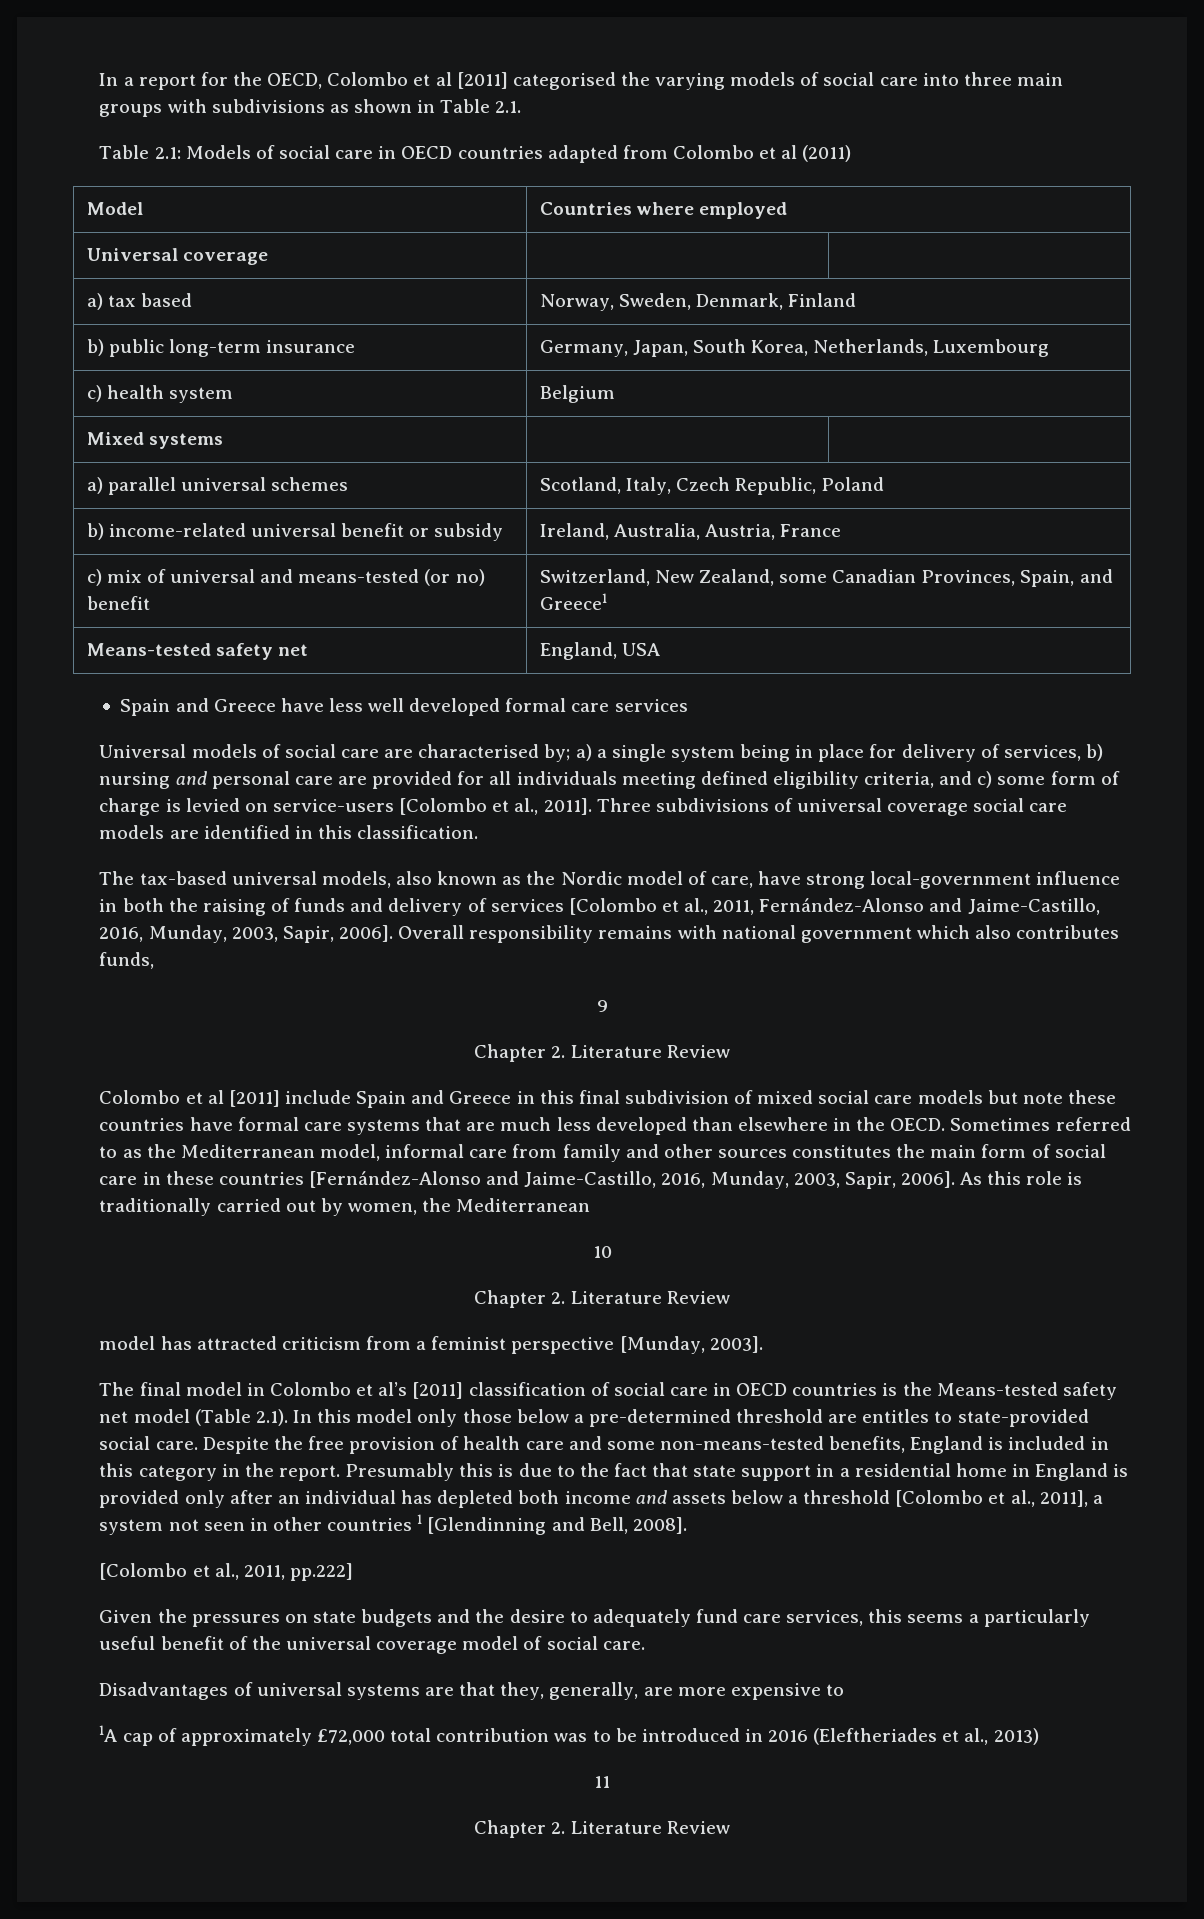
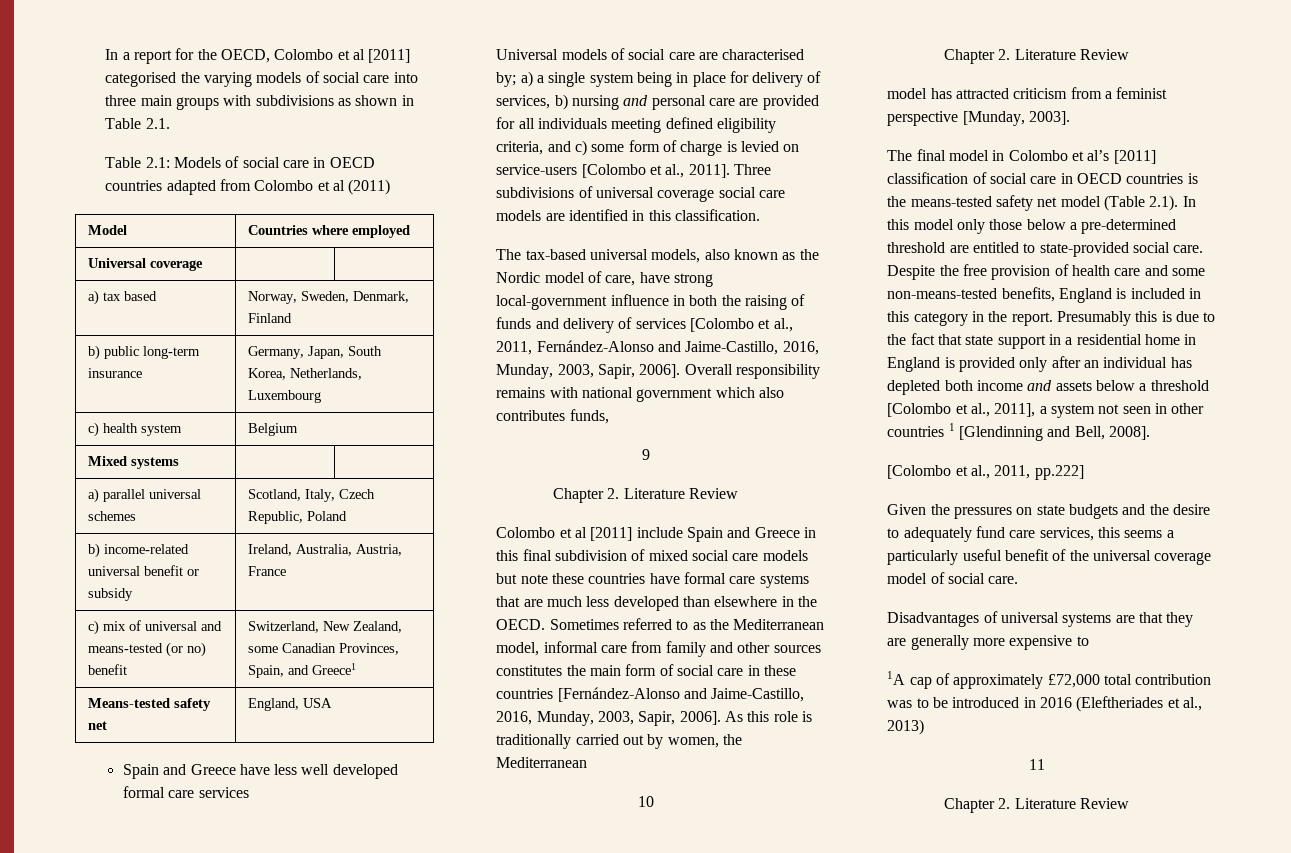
[936,1382,1058,1396] Means-tested -> [910,196,992,207] means-tested
[862,1409,930,1423] entitles -> [972,242,1019,253] entitled
[500,1682,673,1700] they, generally, are -> [1166,612,1194,627] [887,635,969,650] they are generally

